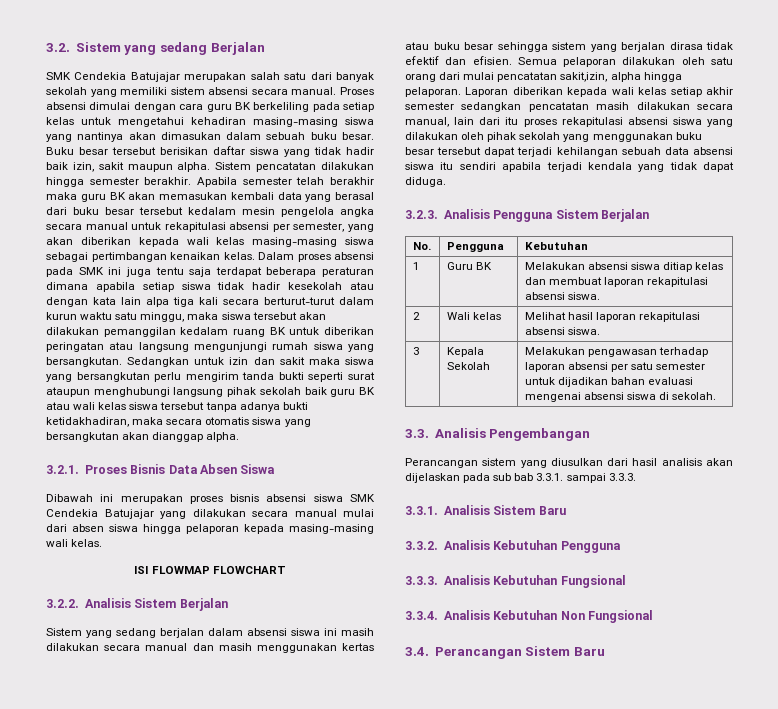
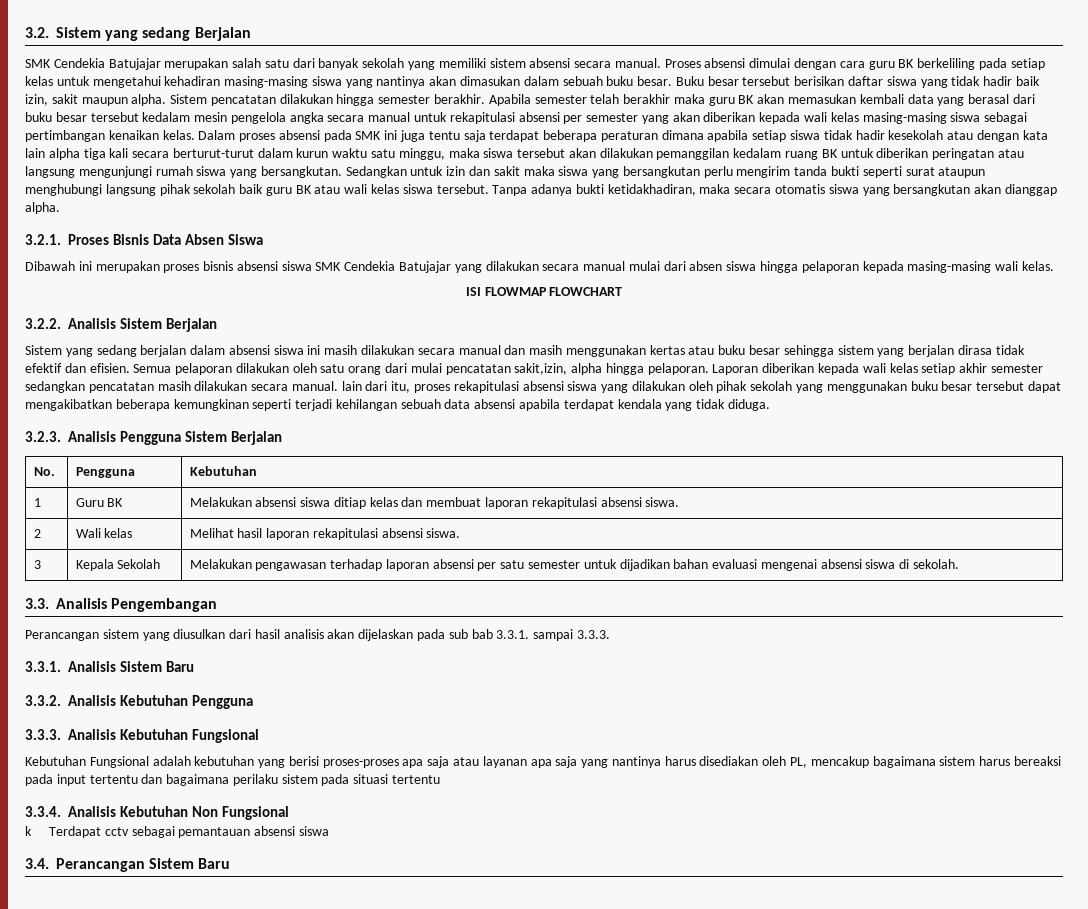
[293,222,345,232] semester, -> [586,113,639,122] semester
[146,297,169,307] alpa -> [48,148,80,160] alpha
[160,402,237,412] tersebut tanpa -> [436,184,528,196] tersebut. Tanpa
[405,117,449,127] manual, -> [291,381,338,391] manual.
[505,117,519,125] itu -> [391,381,411,393] itu,
(516, 152) none -> [25,399,292,411] mengakibatkan beberapa kemungkinan seperti
[405,162,582,172] siswa itu sendiri apabila terjadi -> [519,399,614,411] apabila terdapat
[703,162,734,172] dapat -> (726, 404) none
(626, 581) none -> [25,756,1061,768] [25,774,441,786] // Kebutuhan Fungsional adalah kebutuhan yang berisi proses-proses apa saja atau layanan apa saja yang nantinya harus disediakan oleh PL, mencakup bagaimana sistem harus bereaksi pada input tertentu dan bagaimana perilaku sistem pada situasi tertentu
(653, 616) none -> [25,826,329,838] // k Terdapat cctv sebagai pemantauan absensi siswa

